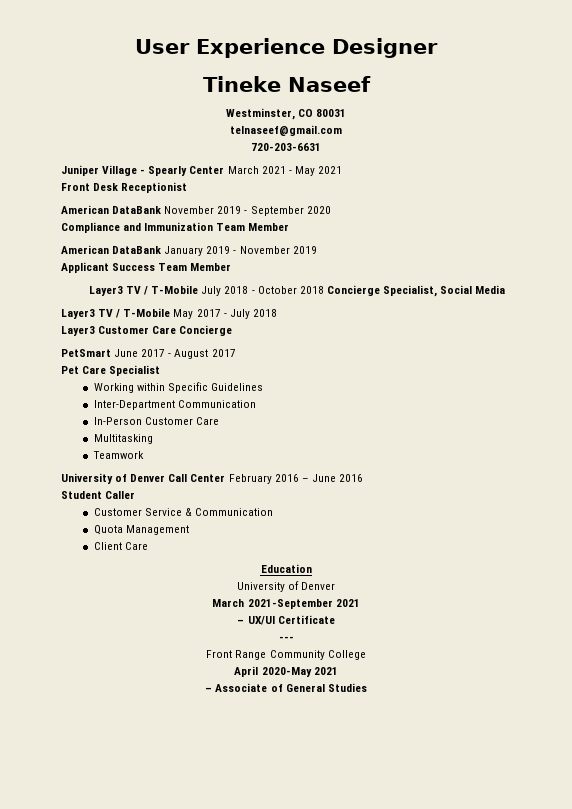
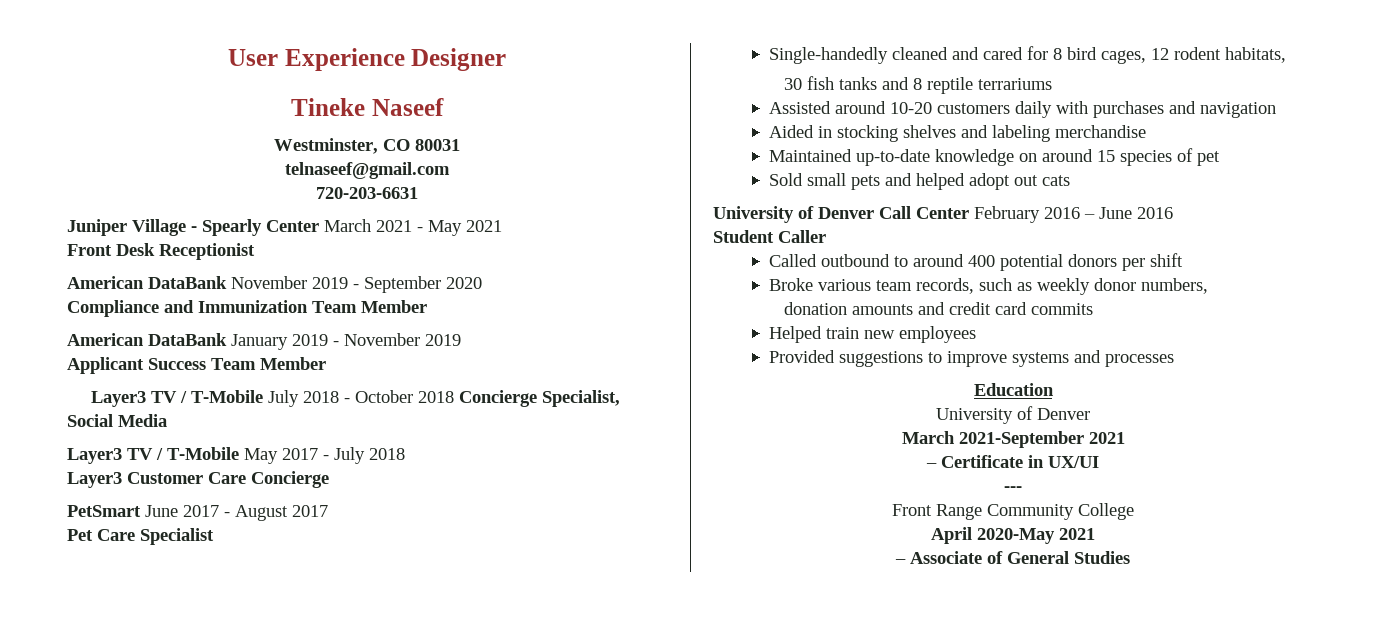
[93,382,264,393] [93,400,256,410] [93,417,220,425] [93,434,153,444] [92,451,144,459] Working within Specific Guidelines // Inter-Department Communication // In-Person Customer Care // Multitasking // Teamwork -> [768,46,1286,64] [783,76,1052,94] [768,101,1276,118] [768,125,1146,142] [768,148,1220,166] [768,173,1070,190] Single-handedly cleaned and cared for 8 bird cages, 12 rodent habitats, // 30 fish tanks and 8 reptile terrariums // Assisted around 10-20 customers daily with purchases and navigation // Aided in stocking shelves and labeling merchandise // Maintained up-to-date knowledge on around 15 species of pet // Sold small pets and helped adopt out cats
[93,508,274,516] [93,525,189,535] [93,542,148,550] Customer Service & Communication // Quota Management // Client Care -> [768,253,1183,271] [768,278,1208,295] [783,302,1093,315] [768,326,976,343] [768,350,1174,367] Called outbound to around 400 potential donors per shift // Broke various team records, such as weekly donor numbers, // donation amounts and credit card commits // Helped train new employees // Provided suggestions to improve systems and processes
(245, 621) none -> [941,455,1044,468] Certificate in
[277,615,335,624] Certificate -> (1099, 462) none

